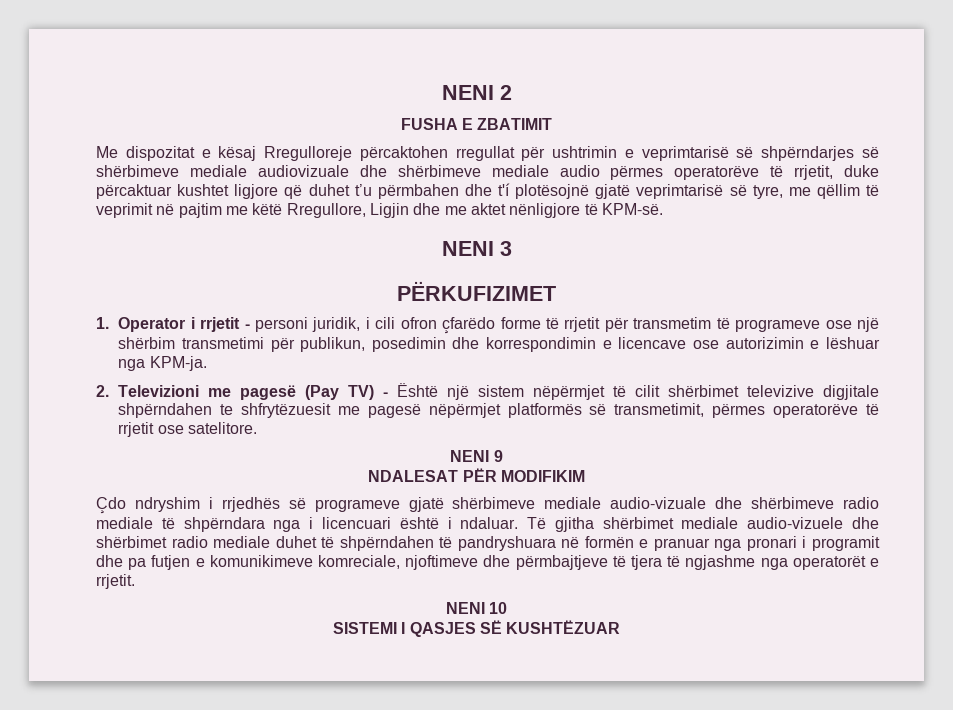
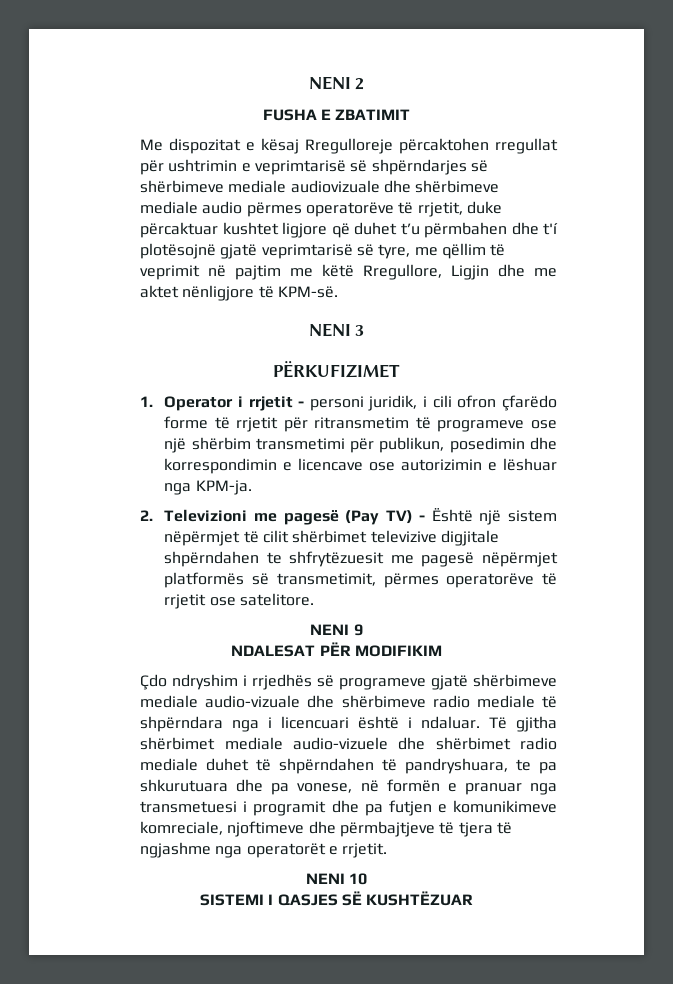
[633,317,712,329] transmetim -> [314,417,410,429] ritransmetim
[457,536,556,551] pandryshuara -> [405,758,557,774] [140,779,353,795] pandryshuara, te pa shkurutuara dhe pa vonese,
[746,536,797,551] pronari -> [140,801,238,813] transmetuesi

